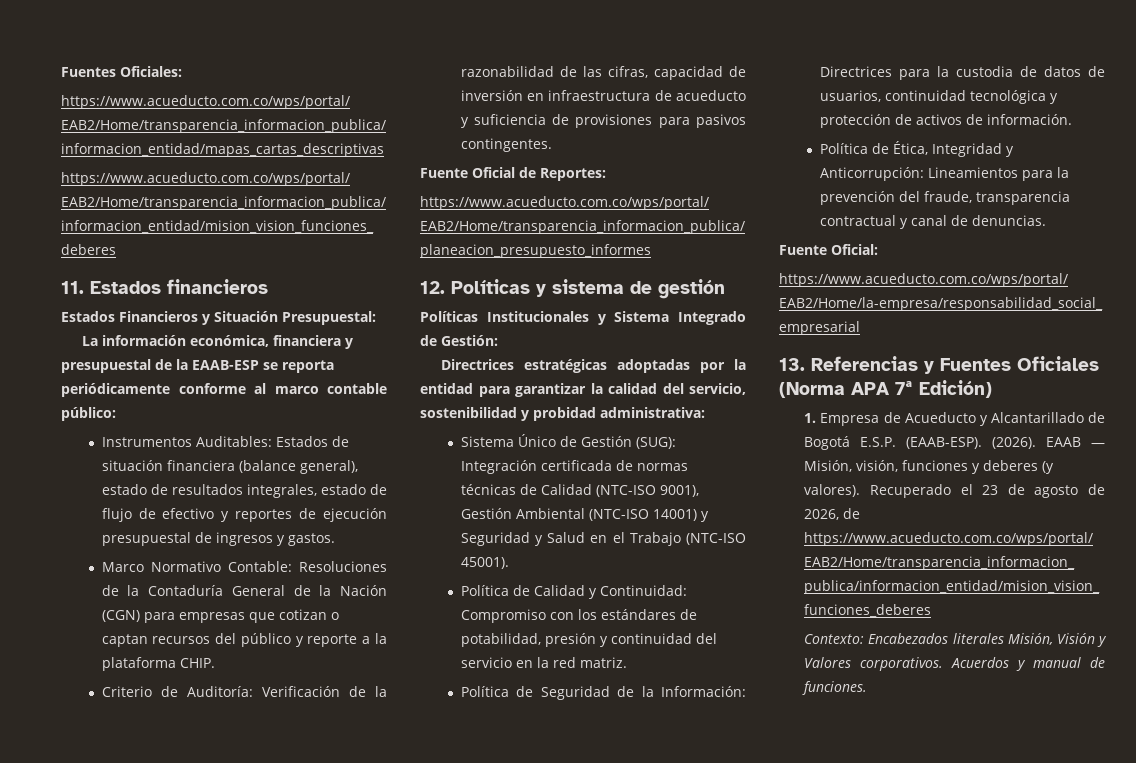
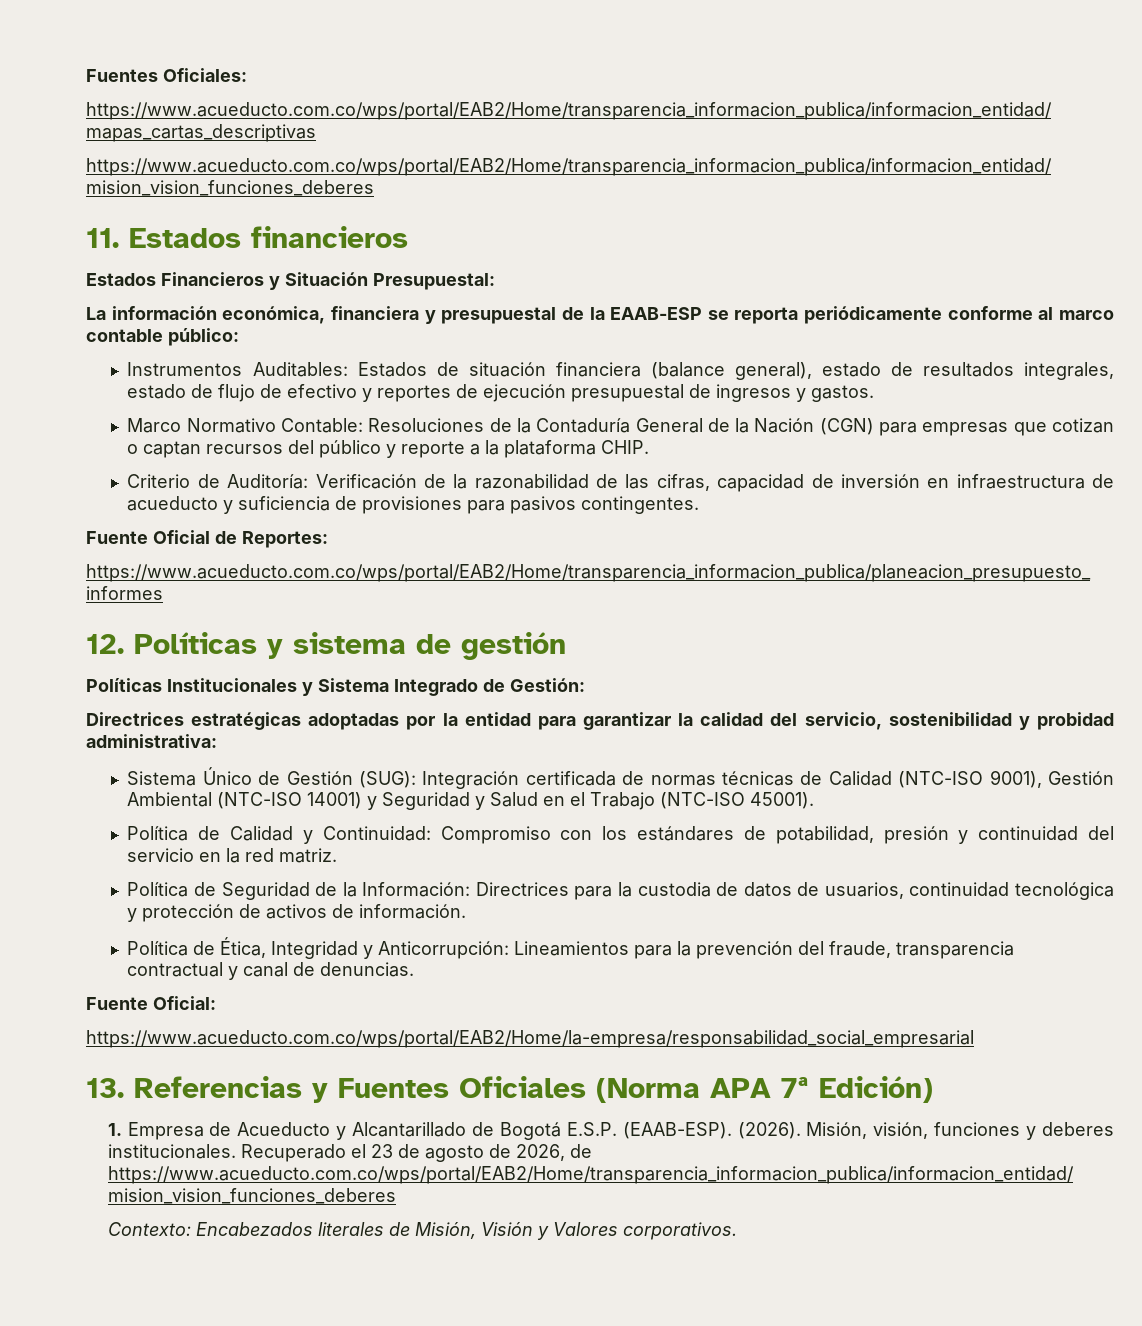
[1046,437,1105,447] EAAB — -> (801, 1130) none
[1042,461,1055,474] [804,484,861,497] (y valores). -> [107,1144,236,1159] institucionales.
(1004, 638) none -> [388,1222,410,1236] de
[951,657,1105,671] [802,681,868,695] Acuerdos y manual de funciones. -> (737, 1231) none

